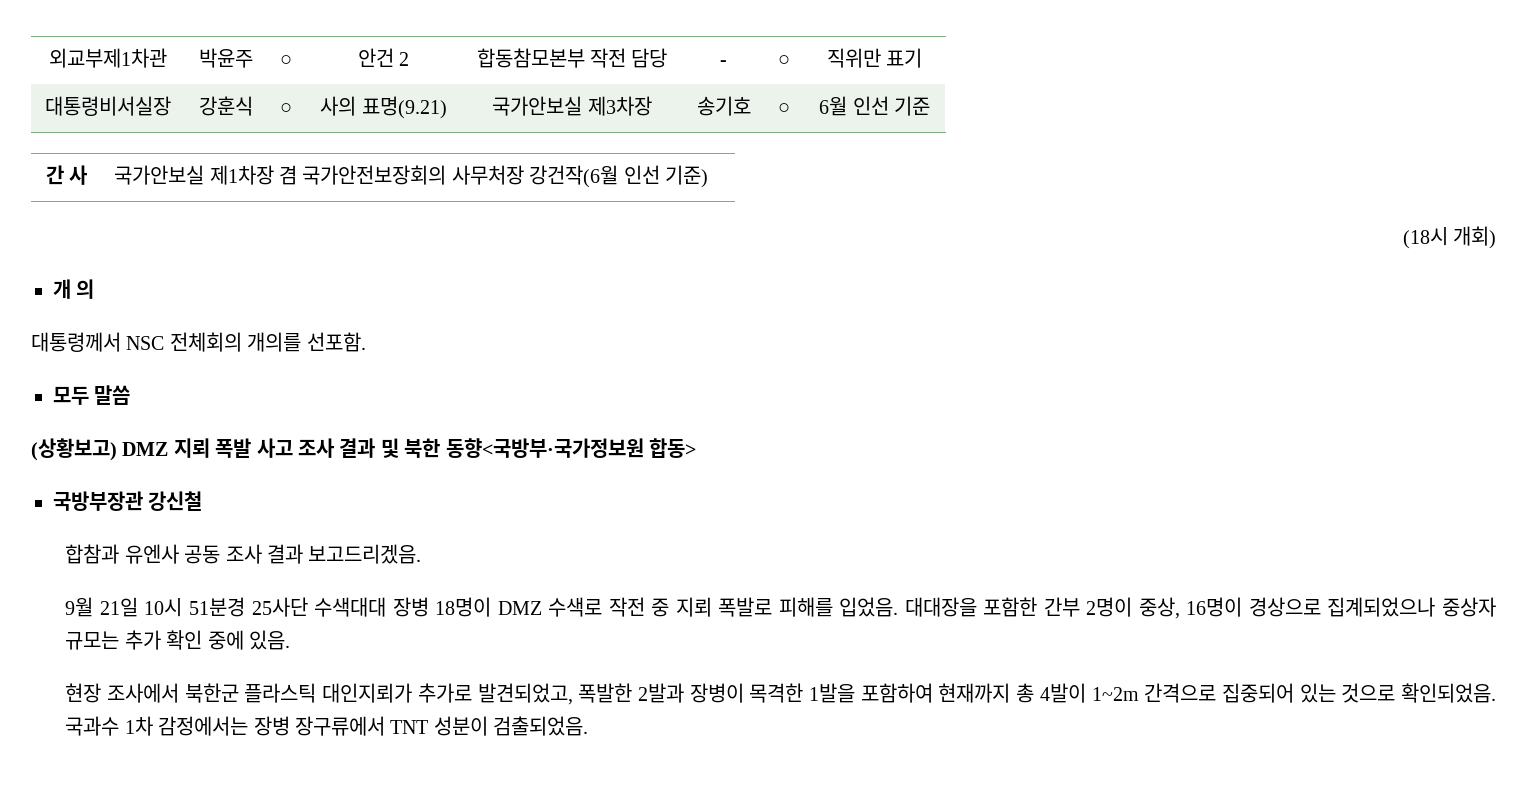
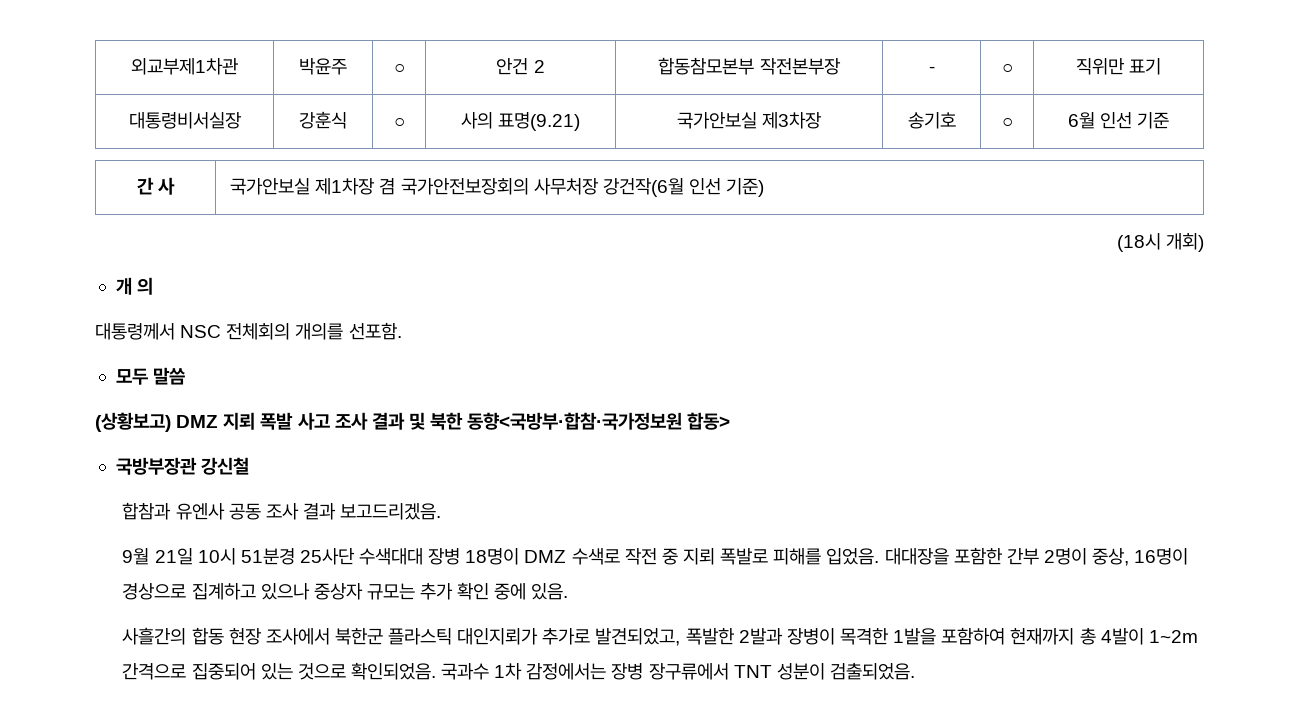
[590,48,668,68] 작전 담당 -> [759,58,841,75] 작전본부장
[445,438,644,458] 동향<국방부·국가정보원 -> [467,412,683,430] 동향<국방부·합참·국가정보원
[1327,597,1436,617] 집계되었으나 -> [191,583,310,600] 집계하고 있으나
(290, 640) none -> [122,627,224,645] 사흘간의 합동

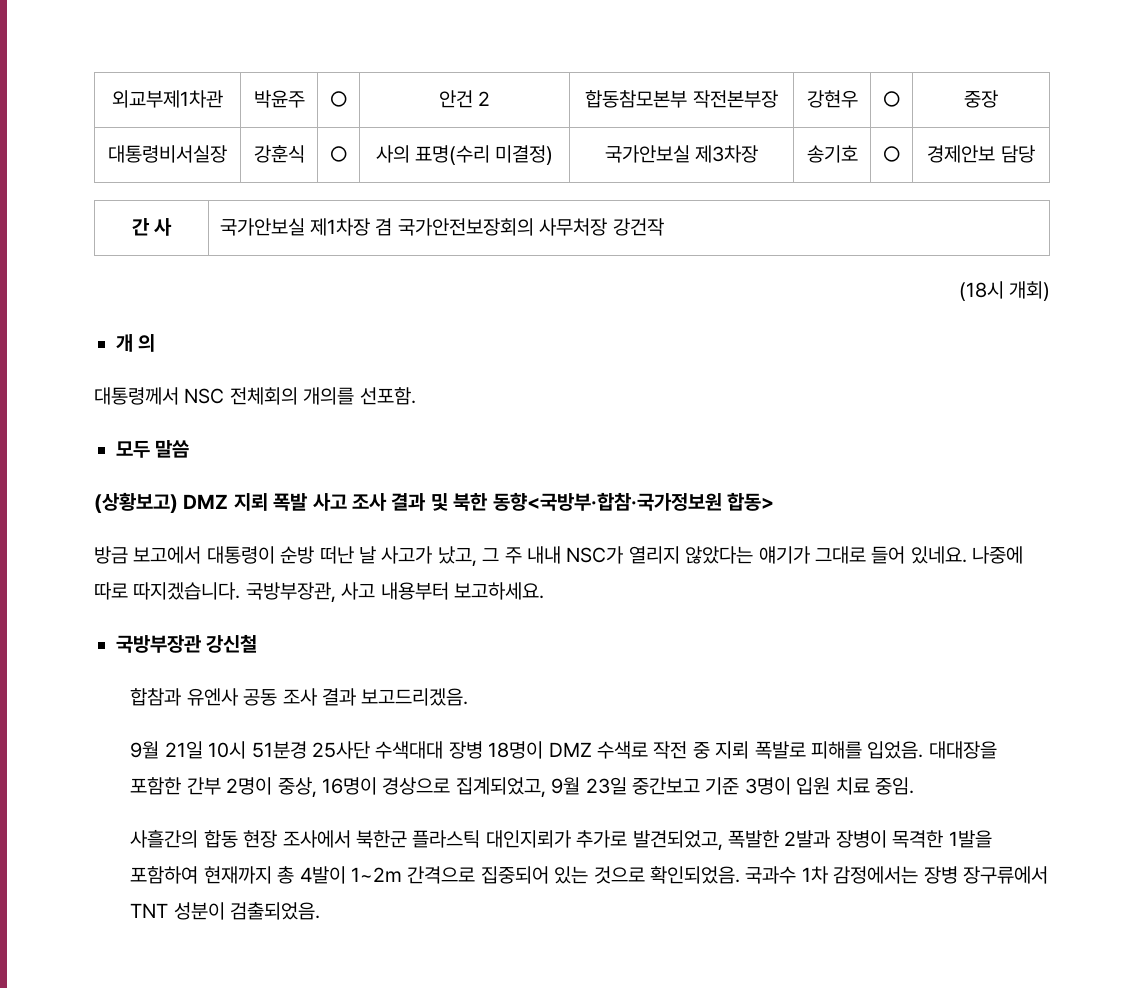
[928,66,935,73] [1001,64,1013,73] [1075,58,1162,75] - | ○ | 직위만 표기 -> [806,90,858,108] [883,91,900,107] [964,90,998,108] 강현우 | ○ | 중장
[498,112,581,131] 표명(9.21) -> [415,145,554,165] 표명(수리 미결정)
[1067,112,1170,129] 6월 인선 기준 -> [927,145,1035,163] 경제안보 담당
[602,178,765,197] 강건작(6월 인선 기준) -> [612,218,664,236] 강건작
(731, 421) none -> [94,546,1024,567] [94,582,544,603] // 방금 보고에서 대통령이 순방 떠난 날 사고가 났고, 그 주 내내 NSC가 열리지 않았다는 얘기가 그대로 들어 있네요. 나중에 따로 따지겠습니다. 국방부장관, 사고 내용부터 보고하세요.
[191,582,569,600] 집계하고 있으나 중상자 규모는 추가 확인 중에 있음. -> [455,777,914,798] 집계되었고, 9월 23일 중간보고 기준 3명이 입원 치료 중임.

